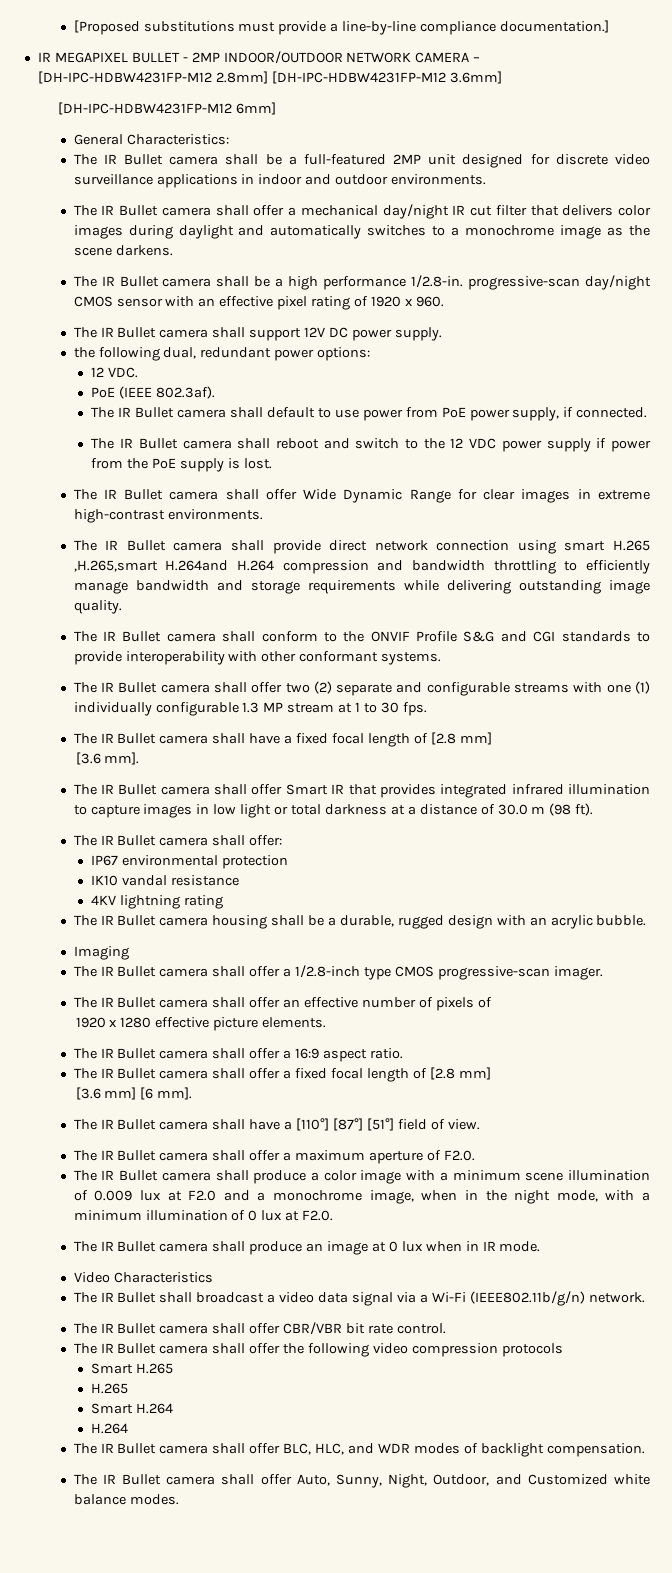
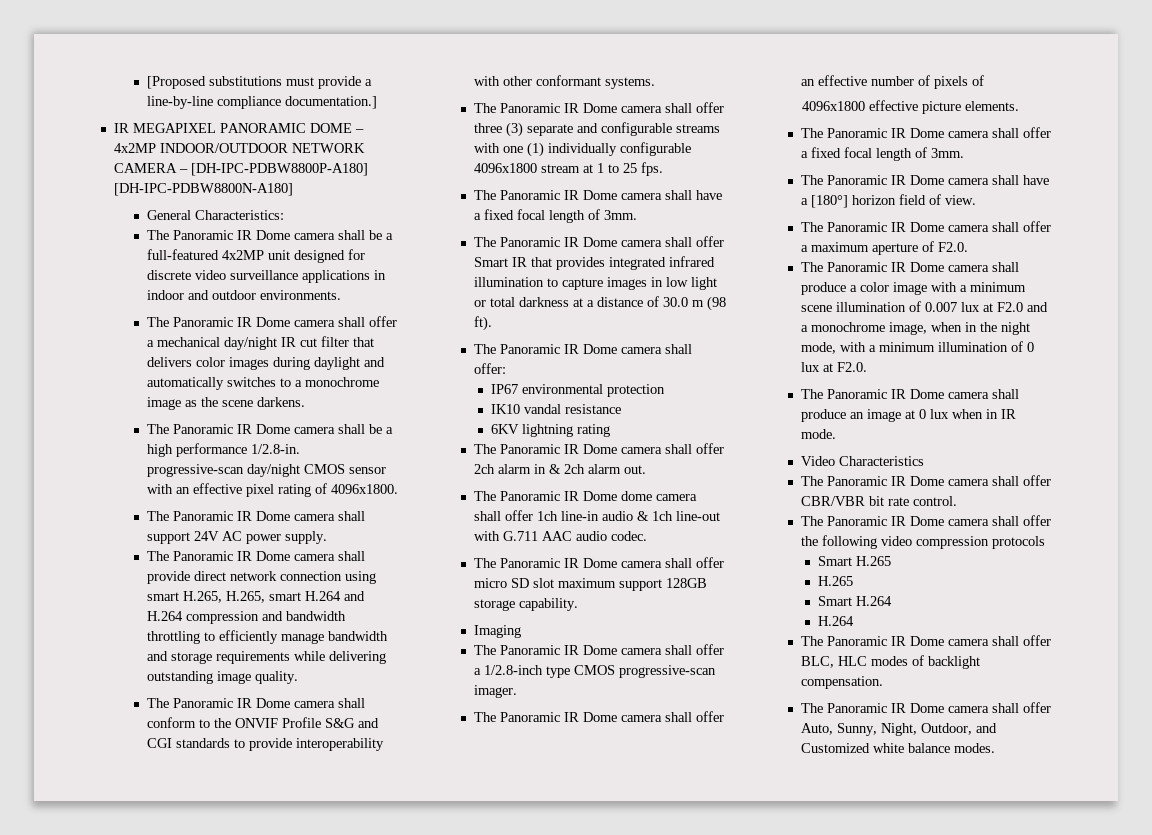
[131,51,481,64] [37,71,502,84] [57,102,276,115] BULLET - 2MP INDOOR/OUTDOOR NETWORK CAMERA – [DH-IPC-HDBW4231FP-M12 2.8mm] [DH-IPC-HDBW4231FP-M12 3.6mm] // [DH-IPC-HDBW4231FP-M12 6mm] -> [219,123,364,133] [113,143,365,153] [113,163,368,176] [113,183,293,196] PANORAMIC DOME – 4x2MP INDOOR/OUTDOOR NETWORK CAMERA – [DH-IPC-PDBW8800P-A180] [DH-IPC-PDBW8800N-A180]
[103,154,163,165] IR Bullet -> [173,230,291,240] Panoramic IR Dome
[393,154,422,164] 2MP -> [222,250,265,260] 4x2MP
[101,205,159,216] IR Bullet -> [173,317,291,327] Panoramic IR Dome
[101,276,159,287] IR Bullet -> [173,424,291,434] Panoramic IR Dome
[370,296,444,307] [73,327,157,338] 1920 x 960. // The IR Bullet -> [331,484,399,494] [147,511,291,521] 4096x1800. // The Panoramic IR Dome
[304,327,349,338] 12V DC -> [194,531,243,541] 24V AC
[73,347,371,361] [91,367,139,378] [91,386,216,399] [91,407,648,421] [91,438,651,452] [91,458,273,472] [73,489,650,503] [73,509,263,523] [73,540,166,551] the following dual, redundant power options: // 12 VDC. // PoE (IEEE 802.3af). // The IR Bullet camera shall default to use power from PoE power supply, if connected. // The IR Bullet camera shall reboot and switch to the 12 VDC power supply if power from the PoE supply is lost. // The IR Bullet camera shall offer Wide Dynamic Range for clear images in extreme high-contrast environments. // The IR Bullet -> [147,551,291,561] The Panoramic IR Dome
[613,540,650,551] [73,560,229,572] H.265 ,H.265,smart H.264and -> [183,591,366,603] H.265, H.265, smart H.264 and
[103,631,162,642] IR Bullet -> [173,698,291,708] Panoramic IR Dome
[100,681,332,694] IR Bullet camera shall offer two (2) -> [500,102,725,113] [474,122,524,137] Panoramic IR Dome camera shall offer three (3)
[242,702,284,713] 1.3 MP -> [474,163,538,173] 4096x1800
[380,702,399,713] 30 -> [623,163,638,173] 25
[100,733,157,744] IR Bullet -> [500,190,618,200] Panoramic IR Dome
[430,732,492,745] [75,752,140,765] [73,784,158,795] [2.8 mm] // [3.6 mm]. // The IR Bullet -> [604,210,638,220] [474,237,618,247] 3mm. // The Panoramic IR Dome
[100,835,157,846] IR Bullet -> [500,344,618,354] Panoramic IR Dome
[91,895,117,905] 4KV -> [490,424,519,434] 6KV
[100,915,647,929] IR Bullet camera housing shall be a durable, rugged design with an acrylic bubble. -> [500,443,725,454] [474,464,647,474] [474,491,698,501] [474,510,721,521] [474,531,648,541] [474,557,725,568] [474,578,708,591] [474,598,579,611] Panoramic IR Dome camera shall offer 2ch alarm in & 2ch alarm out. // The Panoramic IR Dome dome camera shall offer 1ch line-in audio & 1ch line-out with G.711 AAC audio codec. // The Panoramic IR Dome camera shall offer micro SD slot maximum support 128GB storage capability.
[100,966,157,977] IR Bullet -> [500,645,618,655] Panoramic IR Dome
[100,997,157,1008] IR Bullet -> [500,712,618,722] Panoramic IR Dome
[75,1017,152,1028] 1920 x 1280 -> [802,101,866,111] 4096x1800
[100,1048,403,1062] [73,1068,157,1079] IR Bullet camera shall offer a 16:9 aspect ratio. // The IR Bullet -> [827,128,945,138] Panoramic IR Dome
[429,1067,491,1080] [75,1087,193,1100] [73,1118,394,1131] [2.8 mm] // [3.6 mm] [6 mm]. // The IR Bullet camera shall have a [110°] [87°] [51°] -> [931,148,965,158] [801,175,1050,185] [801,195,897,208] 3mm. // The Panoramic IR Dome camera shall have a [180°] horizon
[100,1150,157,1161] IR Bullet -> [827,222,945,232] Panoramic IR Dome
[101,1170,159,1181] IR Bullet -> [827,262,945,272] Panoramic IR Dome
[94,1190,133,1201] 0.009 -> [925,302,958,312] 0.007
[100,1241,157,1252] IR Bullet -> [827,389,945,399] Panoramic IR Dome
[100,1291,645,1306] [73,1323,157,1334] IR Bullet shall broadcast a video data signal via a Wi-Fi (IEEE802.11b/g/n) network. // The IR Bullet -> [827,476,945,486] Panoramic IR Dome
[100,1343,157,1354] IR Bullet -> [827,516,945,526] Panoramic IR Dome
[100,1443,157,1454] IR Bullet -> [827,636,945,646] Panoramic IR Dome
[315,1443,410,1455] HLC, and WDR -> [838,656,868,666] HLC
[102,1474,162,1485] IR Bullet -> [827,703,945,713] Panoramic IR Dome

